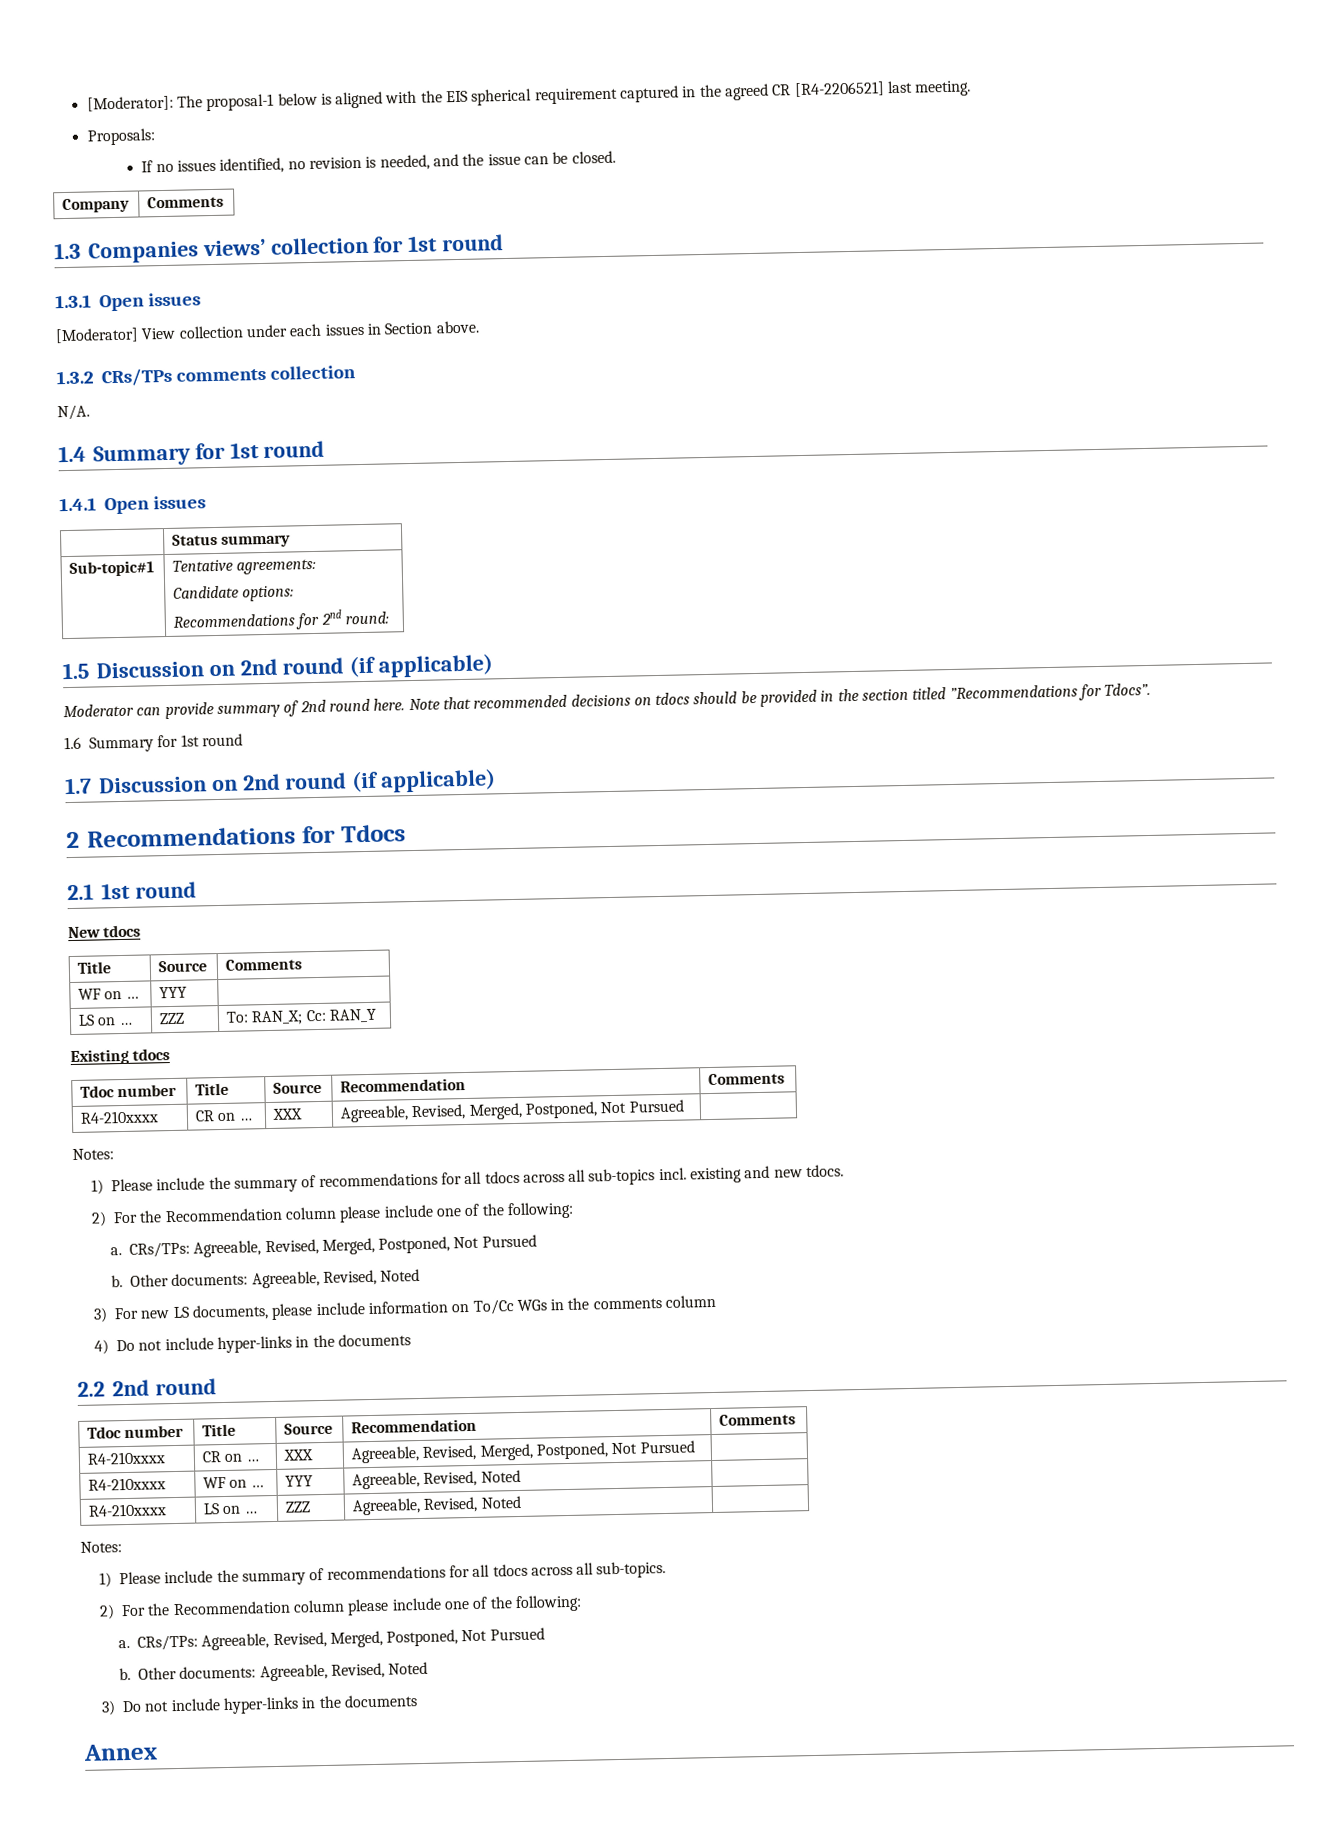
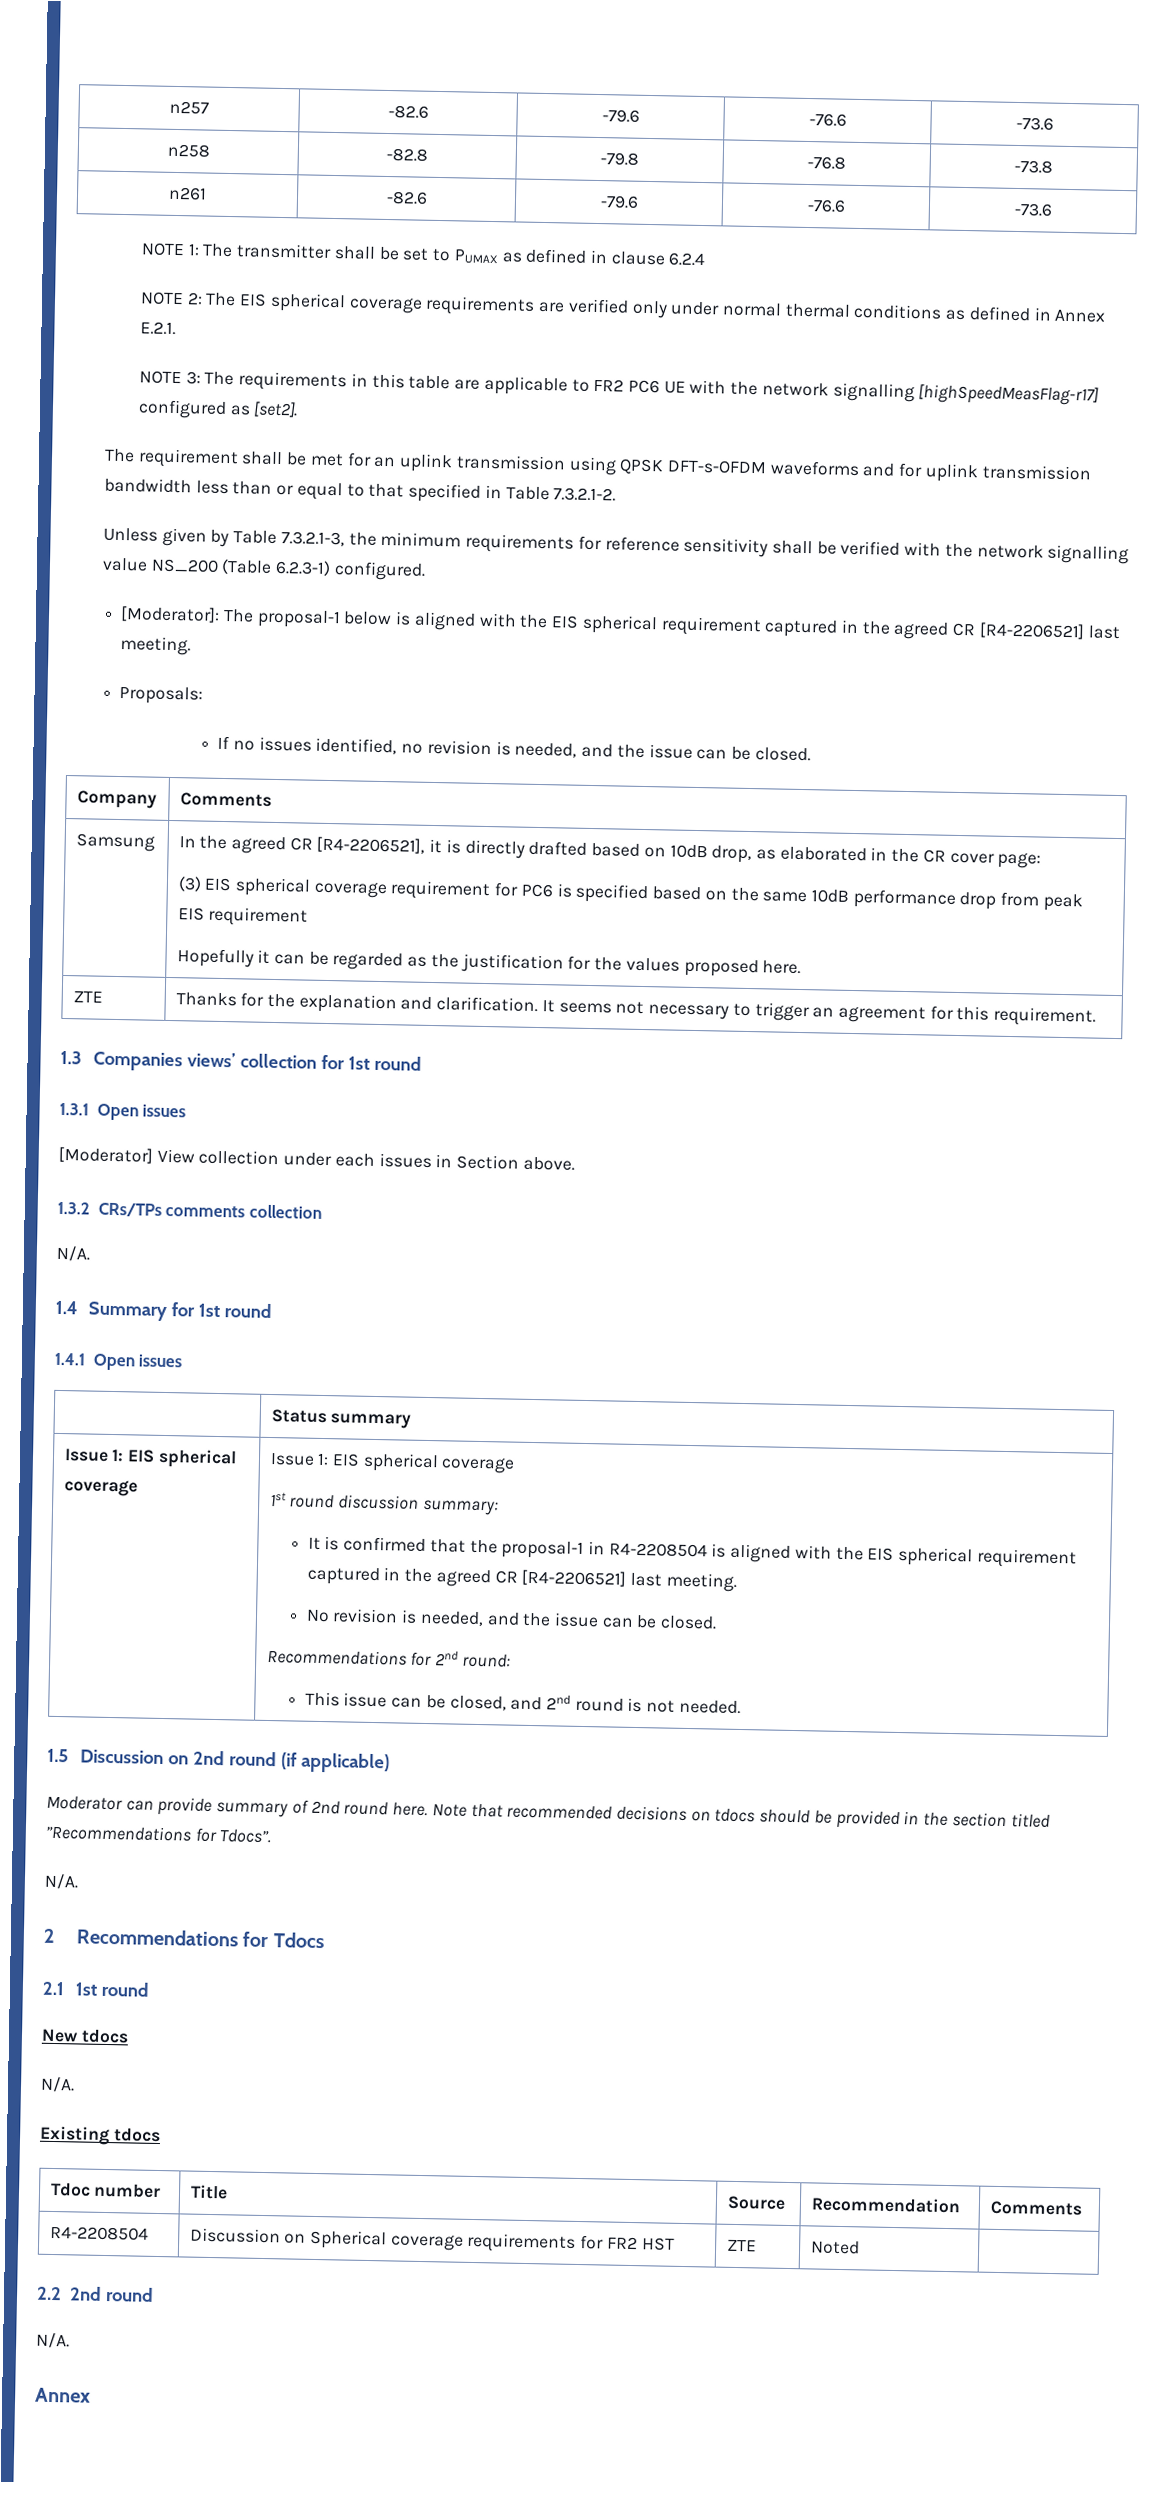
(86, 103) none -> [169,100,209,115] [387,104,429,119] [601,109,640,123] [808,113,847,127] [1015,116,1054,131] [166,143,210,158] [385,147,428,162] [600,152,639,166] [807,155,846,170] [1014,159,1053,174] [168,186,207,201] [385,190,428,205] [599,195,639,209] [806,198,846,213] [1013,202,1053,217] [141,242,707,267] [140,291,1107,323] [140,321,177,336] [139,370,1100,406] [138,399,299,419] [104,448,1092,483] [104,477,617,503] [103,527,1130,565] [102,557,426,581] n257 | -82.6 | -79.6 | -76.6 | -73.6 // n258 | -82.8 | -79.8 | -76.8 | -73.8 // n261 | -82.6 | -79.6 | -76.6 | -73.6 // NOTE 1: The transmitter shall be set to PUMAX as defined in clause 6.2.4 // NOTE 2: The EIS spherical coverage requirements are verified only under normal thermal conditions as defined in Annex E.2.1. // NOTE 3: The requirements in this table are applicable to FR2 PC6 UE with the network signalling [highSpeedMeasFlag-r17] configured as [set2]. // The requirement shall be met for an uplink transmission using QPSK DFT-s-OFDM waveforms and for uplink transmission bandwidth less than or equal to that specified in Table 7.3.2.1-2. // Unless given by Table 7.3.2.1-3, the minimum requirements for reference sensitivity shall be verified with the network signalling value NS_200 (Table 6.2.3-1) configured. //
(225, 202) none -> [75,833,155,852] [178,835,1042,869] [177,876,1083,912] [177,906,309,927] [176,948,802,978] [72,991,103,1003] [175,992,1097,1027] // Samsung | In the agreed CR [R4-2206521], it is directly drafted based on 10dB drop, as elaborated in the CR cover page: // (3) EIS spherical coverage requirement for PC6 is specified based on the same 10dB performance drop from peak EIS requirement // Hopefully it can be regarded as the justification for the values proposed here. // ZTE | Thanks for the explanation and clarification. It seems not necessary to trigger an agreement for this requirement.
[69,560,155,577] [172,558,317,575] [173,585,295,602] [173,609,390,630] Sub-topic#1 | Tentative agreements: // Candidate options: // Recommendations for 2nd round: -> [63,1448,237,1469] [63,1479,138,1497] [269,1452,516,1474] [269,1491,499,1516] [307,1536,1077,1569] [306,1566,737,1592] [305,1608,718,1630] [266,1648,511,1668] [304,1691,741,1714] Issue 1: EIS spherical coverage | Issue 1: EIS spherical coverage // 1st round discussion summary: // It is confirmed that the proposal-1 in R4-2208504 is aligned with the EIS spherical requirement captured in the agreed CR [R4-2206521] last meeting. // No revision is needed, and the issue can be closed. // Recommendations for 2nd round: // This issue can be closed, and 2nd round is not needed.
[64,733,243,753] [64,768,497,795] 1.6 Summary for 1st round // 1.7 Discussion on 2nd round (if applicable) -> [44,1873,79,1890] N/A.
[77,961,112,974] [158,960,208,973] [225,958,303,971] [78,988,139,1000] [159,986,188,999] [78,1014,133,1026] [159,1012,186,1025] [226,1008,378,1026] // Title | Source | Comments // WF on … | YYY | // LS on … | ZZZ | To: RAN_X; Cc: RAN_Y -> [40,2076,75,2093] // N/A.
[80,1110,160,1124] [195,1110,253,1122] [272,1108,304,1120] [340,1099,684,1123] [72,1148,114,1161] [90,1164,845,1195] [90,1201,574,1227] [109,1234,537,1258] [110,1268,421,1289] [92,1294,717,1323] [93,1333,411,1355] [77,1378,217,1397] [87,1424,185,1439] [202,1423,237,1437] [284,1422,334,1435] [351,1418,478,1434] [719,1413,797,1426] [87,1451,167,1465] [202,1451,259,1463] [283,1449,314,1461] [351,1440,695,1464] [88,1477,167,1491] [203,1476,264,1489] [285,1475,314,1487] [352,1469,521,1490] [88,1503,168,1517] [203,1503,258,1515] [285,1501,312,1513] [352,1495,521,1516] [80,1541,122,1553] [98,1560,667,1588] [98,1594,582,1620] [117,1627,545,1651] [118,1661,429,1682] [100,1694,418,1716] R4-210xxxx | CR on … | XXX | Agreeable, Revised, Merged, Postponed, Not Pursued | // Notes: // 1) Please include the summary of recommendations for all tdocs across all sub-topics incl. existing and new tdocs. // 2) For the Recommendation column please include one of the following: // a. CRs/TPs: Agreeable, Revised, Merged, Postponed, Not Pursued // b. Other documents: Agreeable, Revised, Noted // 3) For new LS documents, please include information on To/Cc WGs in the comments column // 4) Do not include hyper-links in the documents // 2.2 2nd round // Tdoc number | Title | Source | Recommendation | Comments // R4-210xxxx | CR on … | XXX | Agreeable, Revised, Merged, Postponed, Not Pursued | // R4-210xxxx | WF on … | YYY | Agreeable, Revised, Noted | // R4-210xxxx | LS on … | ZZZ | Agreeable, Revised, Noted | // Notes: // 1) Please include the summary of recommendations for all tdocs across all sub-topics. // 2) For the Recommendation column please include one of the following: // a. CRs/TPs: Agreeable, Revised, Merged, Postponed, Not Pursued // b. Other documents: Agreeable, Revised, Noted // 3) Do not include hyper-links in the documents -> [49,2225,149,2241] [189,2227,675,2253] [726,2239,757,2252] [809,2240,860,2255] [36,2286,155,2302] [36,2332,70,2349] R4-2208504 | Discussion on Spherical coverage requirements for FR2 HST | ZTE | Noted | // 2.2 2nd round // N/A.

